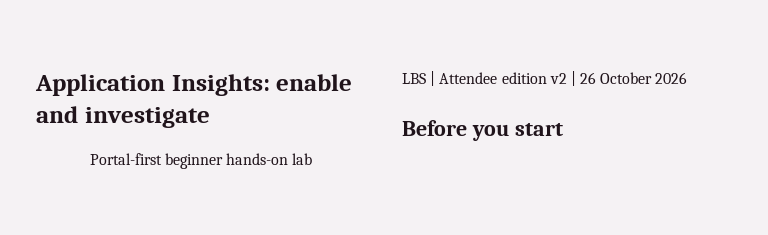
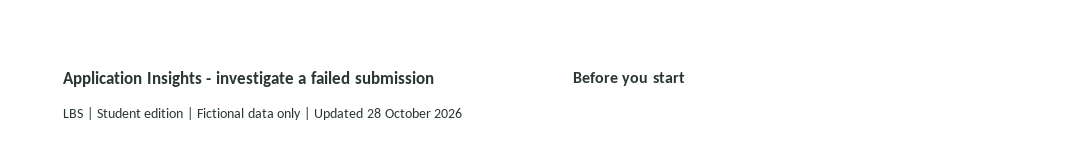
[171,74,353,96] [36,106,210,128] [89,153,313,169] [402,71,597,86] Insights: enable and investigate // Portal-first beginner hands-on lab // LBS | Attendee edition v2 | 26 -> [146,71,434,87] [63,107,381,120] Insights - investigate a failed submission // LBS | Student edition | Fictional data only | Updated 28

